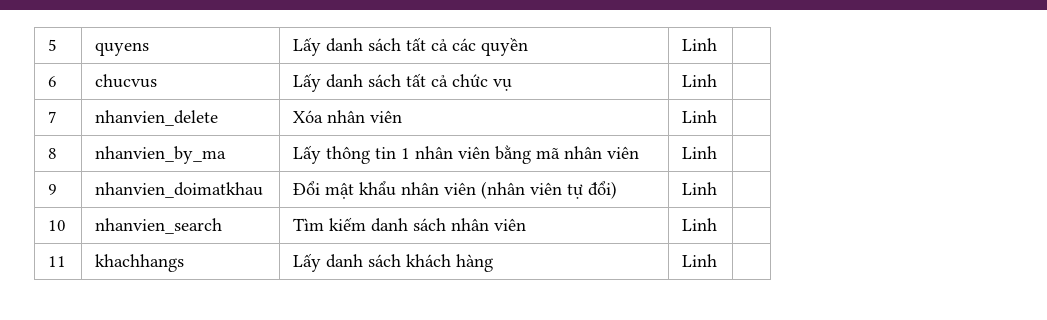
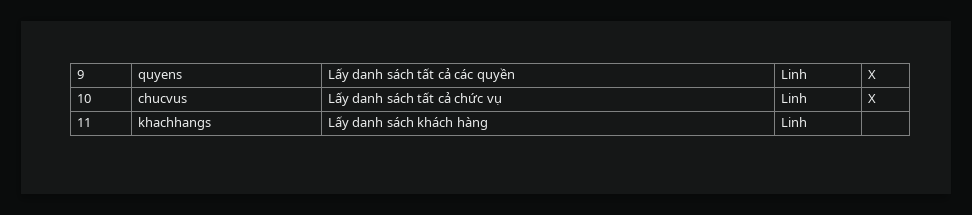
[48,39,58,51] 5 -> [76,70,84,79] 9
[48,76,58,87] // 6 -> [867,70,876,79] [76,94,91,103] X // 10
[48,111,58,123] [95,110,219,126] [293,110,403,123] [682,110,718,123] [48,148,58,159] [95,146,227,164] [293,145,640,164] [682,146,718,159] [48,184,58,195] [95,182,264,198] [293,181,618,199] [682,182,718,195] [48,220,67,231] [95,218,223,234] [293,217,527,232] [682,218,718,231] // 7 | nhanvien_delete | Xóa nhân viên | Linh | // 8 | nhanvien_by_ma | Lấy thông tin 1 nhân viên bằng mã nhân viên | Linh | // 9 | nhanvien_doimatkhau | Đổi mật khẩu nhân viên (nhân viên tự đổi) | Linh | // 10 | nhanvien_search | Tìm kiếm danh sách nhân viên | Linh | -> [867,94,876,103] X

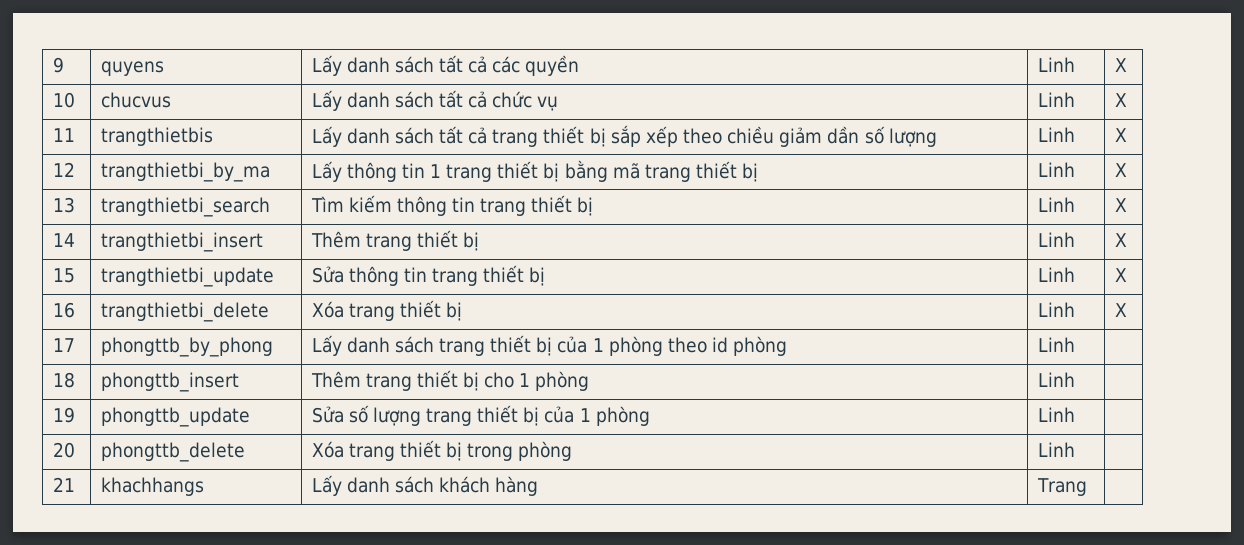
(91, 122) none -> [100,127,213,146] [311,125,937,147] [1037,127,1075,142] [1114,128,1127,142] [52,162,75,177] [100,162,270,182] [311,160,759,182] [1037,162,1075,177] [1114,163,1127,177] [52,197,75,213] [100,197,270,217] [310,195,594,216] [1037,197,1075,212] [1114,198,1127,212] [52,233,75,247] [100,232,263,252] [310,230,480,251] [1037,232,1075,247] [1114,233,1127,247] [52,268,75,283] [100,267,274,287] [311,265,546,286] [1037,267,1075,282] [1114,268,1127,282] [52,302,75,318] [100,302,269,322] [311,300,463,321] [1037,302,1075,317] [1114,303,1127,317] [52,338,75,352] [100,337,273,357] [311,335,788,356] [1037,337,1075,352] [52,372,75,388] [100,372,239,392] [310,370,590,391] [1037,372,1075,387] [52,407,75,423] [100,407,250,427] [311,405,650,426] [1037,407,1075,422] [52,442,75,458] [100,442,245,462] [311,440,573,461] [1037,442,1075,457] [52,477,75,492] | trangthietbis | Lấy danh sách tất cả trang thiết bị sắp xếp theo chiều giảm dần số lượng | Linh | X // 12 | trangthietbi_by_ma | Lấy thông tin 1 trang thiết bị bằng mã trang thiết bị | Linh | X // 13 | trangthietbi_search | Tìm kiếm thông tin trang thiết bị | Linh | X // 14 | trangthietbi_insert | Thêm trang thiết bị | Linh | X // 15 | trangthietbi_update | Sửa thông tin trang thiết bị | Linh | X // 16 | trangthietbi_delete | Xóa trang thiết bị | Linh | X // 17 | phongttb_by_phong | Lấy danh sách trang thiết bị của 1 phòng theo id phòng | Linh | // 18 | phongttb_insert | Thêm trang thiết bị cho 1 phòng | Linh | // 19 | phongttb_update | Sửa số lượng trang thiết bị của 1 phòng | Linh | // 20 | phongttb_delete | Xóa trang thiết bị trong phòng | Linh | // 21
[780,117,807,127] Linh -> [1036,478,1087,496] Trang

